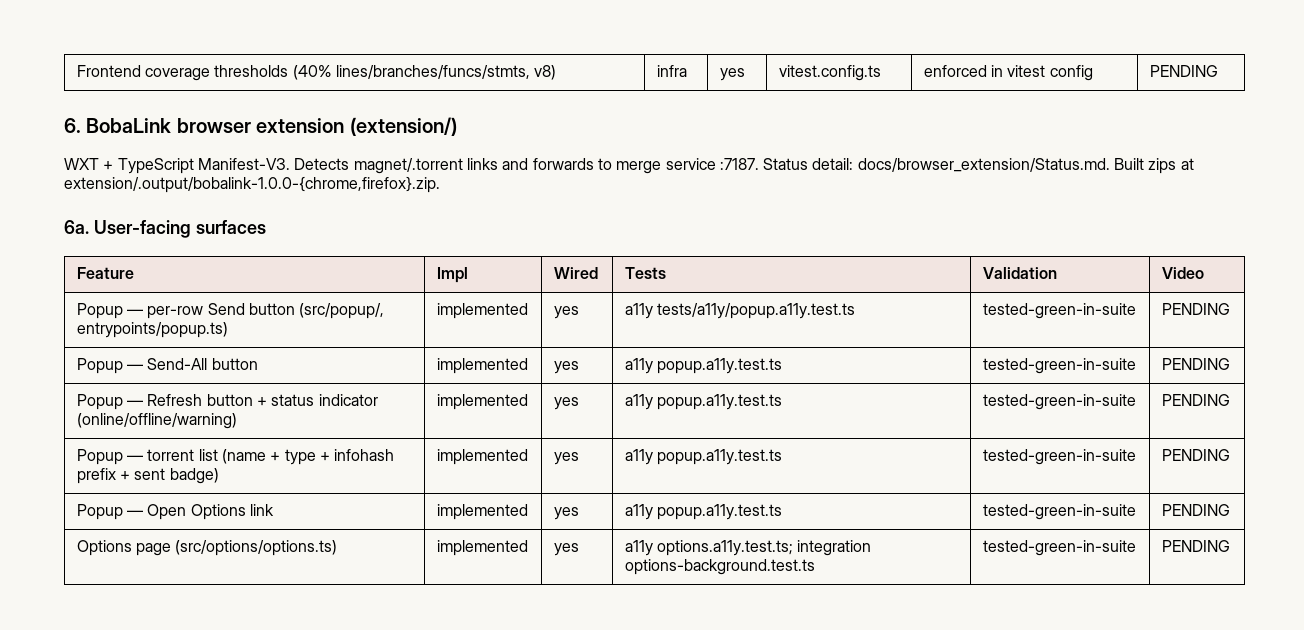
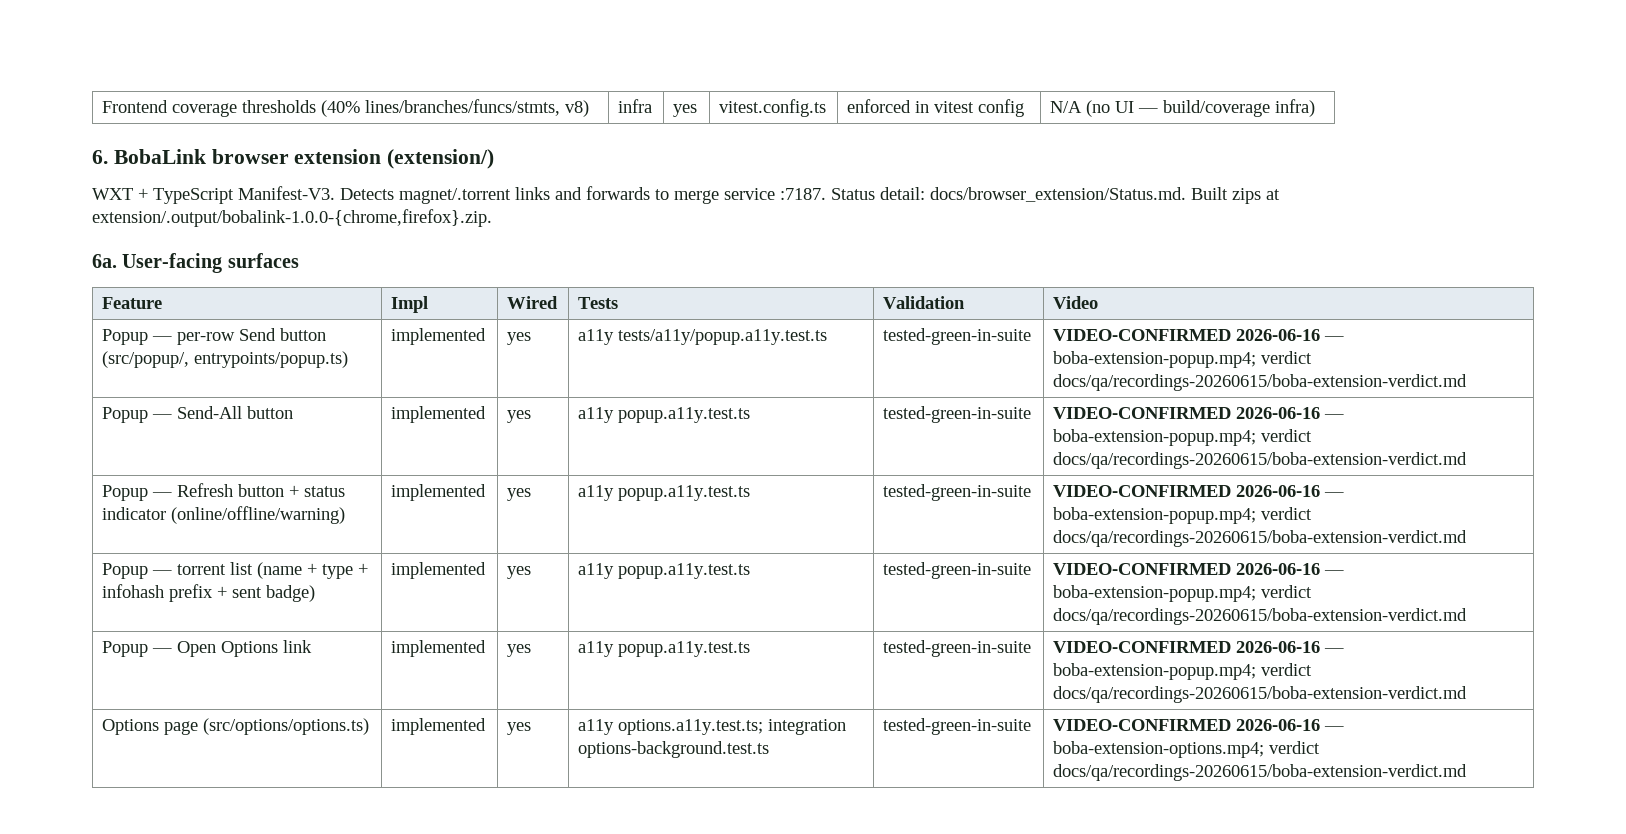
[1149,65,1218,77] PENDING -> [1050,99,1316,117] N/A (no UI — build/coverage infra)
[1161,303,1230,315] PENDING -> [1053,329,1345,341] [1053,351,1313,368] [1053,374,1468,391] VIDEO-CONFIRMED 2026-06-16 — boba-extension-popup.mp4; verdict docs/qa/recordings-20260615/boba-extension-verdict.md
[1161,358,1230,370] PENDING -> [1053,407,1345,419] [1053,429,1313,446] [1053,452,1468,469] VIDEO-CONFIRMED 2026-06-16 — boba-extension-popup.mp4; verdict docs/qa/recordings-20260615/boba-extension-verdict.md
[1161,394,1230,406] PENDING -> [1053,485,1345,497] [1053,507,1313,524] [1053,530,1468,547] VIDEO-CONFIRMED 2026-06-16 — boba-extension-popup.mp4; verdict docs/qa/recordings-20260615/boba-extension-verdict.md
[1161,449,1230,461] PENDING -> [1053,563,1345,575] [1053,585,1313,602] [1053,608,1468,625] VIDEO-CONFIRMED 2026-06-16 — boba-extension-popup.mp4; verdict docs/qa/recordings-20260615/boba-extension-verdict.md
[1161,504,1230,516] PENDING -> [1053,641,1345,653] [1053,663,1313,680] [1053,686,1468,703] VIDEO-CONFIRMED 2026-06-16 — boba-extension-popup.mp4; verdict docs/qa/recordings-20260615/boba-extension-verdict.md
[1161,540,1230,552] PENDING -> [1053,719,1345,731] [1053,741,1321,758] [1053,764,1468,781] VIDEO-CONFIRMED 2026-06-16 — boba-extension-options.mp4; verdict docs/qa/recordings-20260615/boba-extension-verdict.md

